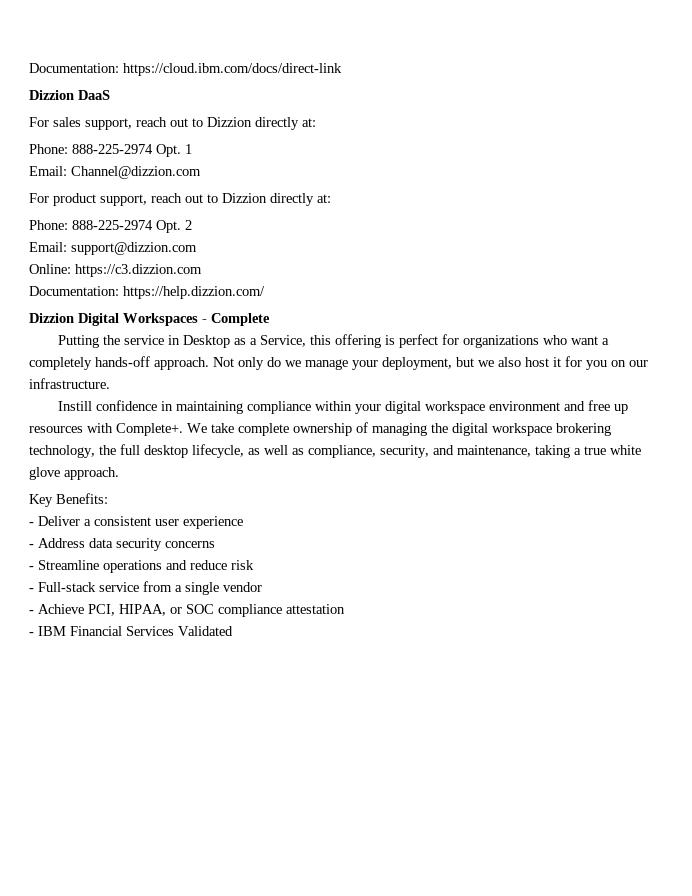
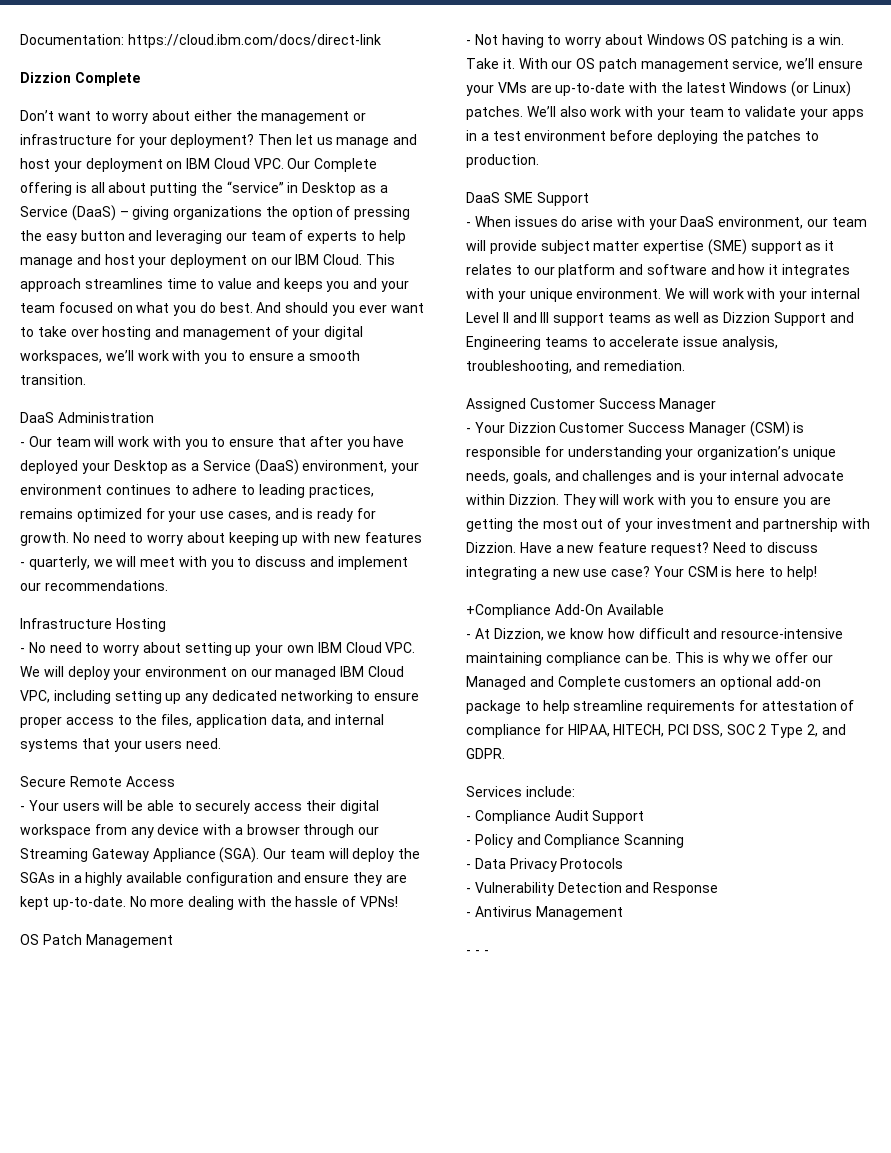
[78,90,110,100] [29,117,316,130] [29,144,192,157] [29,166,201,179] [29,193,331,206] [29,220,192,233] [29,242,197,255] [29,264,202,277] [29,286,265,299] [29,313,270,326] [57,334,609,348] [29,356,648,370] [29,378,110,389] [57,400,628,414] [29,422,611,436] [29,444,641,458] [29,467,119,480] [29,493,108,507] [29,516,243,529] [29,538,215,551] [29,560,254,573] [29,581,262,595] [29,604,345,617] [29,626,233,636] DaaS // For sales support, reach out to Dizzion directly at: // Phone: 888-225-2974 Opt. 1 // Email: Channel@dizzion.com // For product support, reach out to Dizzion directly at: // Phone: 888-225-2974 Opt. 2 // Email: support@dizzion.com // Online: https://c3.dizzion.com // Documentation: https://help.dizzion.com/ // Dizzion Digital Workspaces - Complete // Putting the service in Desktop as a Service, this offering is perfect for organizations who want a completely hands-off approach. Not only do we manage your deployment, but we also host it for you on our infrastructure. // Instill confidence in maintaining compliance within your digital workspace environment and free up resources with Complete+. We take complete ownership of managing the digital workspace brokering technology, the full desktop lifecycle, as well as compliance, security, and maintenance, taking a true white glove approach. // Key Benefits: // - Deliver a consistent user experience // - Address data security concerns // - Streamline operations and reduce risk // - Full-stack service from a single vendor // - Achieve PCI, HIPAA, or SOC compliance attestation // - IBM Financial Services Validated -> [74,72,140,86] [20,110,367,124] [20,134,418,148] [20,158,378,172] [20,181,388,196] [20,205,411,221] [20,230,406,244] [20,254,396,268] [20,278,410,292] [20,302,424,316] [20,326,364,340] [20,350,361,364] [20,374,86,385] [20,412,154,423] [20,436,405,450] [20,459,420,475] [20,484,374,498] [20,508,377,522] [20,532,422,546] [20,556,408,570] [20,580,168,591] [20,618,166,632] [20,642,416,656] [20,666,405,680] [20,690,420,704] [20,714,385,728] [20,738,222,752] [20,776,175,787] [20,800,379,814] [20,824,380,838] [20,847,421,863] [20,872,408,886] [20,896,399,910] [20,934,173,948] [466,34,844,48] [466,58,864,72] [466,81,852,97] [466,106,864,120] [466,130,820,144] [466,154,539,168] [466,192,589,206] [466,216,867,230] [466,239,835,255] [466,264,851,278] [466,288,861,302] [466,312,854,326] [466,336,778,350] [466,360,685,374] [466,398,717,412] [466,421,805,437] [466,446,836,460] [466,470,845,484] [466,494,831,508] [466,518,871,532] [466,542,819,556] [466,566,817,580] [466,604,664,618] [466,628,844,641] [466,652,834,666] [466,676,821,690] [466,700,855,714] [466,724,846,738] [466,748,505,759] [466,786,575,797] [466,810,645,824] [466,834,685,848] [466,858,624,872] [466,882,719,896] [466,906,623,920] [466,950,489,955] Complete // Don’t want to worry about either the management or infrastructure for your deployment? Then let us manage and host your deployment on IBM Cloud VPC. Our Complete offering is all about putting the “service” in Desktop as a Service (DaaS) – giving organizations the option of pressing the easy button and leveraging our team of experts to help manage and host your deployment on our IBM Cloud. This approach streamlines time to value and keeps you and your team focused on what you do best. And should you ever want to take over hosting and management of your digital workspaces, we’ll work with you to ensure a smooth transition. // DaaS Administration // - Our team will work with you to ensure that after you have deployed your Desktop as a Service (DaaS) environment, your environment continues to adhere to leading practices, remains optimized for your use cases, and is ready for growth. No need to worry about keeping up with new features - quarterly, we will meet with you to discuss and implement our recommendations. // Infrastructure Hosting // - No need to worry about setting up your own IBM Cloud VPC. We will deploy your environment on our managed IBM Cloud VPC, including setting up any dedicated networking to ensure proper access to the files, application data, and internal systems that your users need. // Secure Remote Access // - Your users will be able to securely access their digital workspace from any device with a browser through our Streaming Gateway Appliance (SGA). Our team will deploy the SGAs in a highly available configuration and ensure they are kept up-to-date. No more dealing with the hassle of VPNs! // OS Patch Management // - Not having to worry about Windows OS patching is a win. Take it. With our OS patch management service, we’ll ensure your VMs are up-to-date with the latest Windows (or Linux) patches. We’ll also work with your team to validate your apps in a test environment before deploying the patches to production. // DaaS SME Support // - When issues do arise with your DaaS environment, our team will provide subject matter expertise (SME) support as it relates to our platform and software and how it integrates with your unique environment. We will work with your internal Level II and III support teams as well as Dizzion Support and Engineering teams to accelerate issue analysis, troubleshooting, and remediation. // Assigned Customer Success Manager // - Your Dizzion Customer Success Manager (CSM) is responsible for understanding your organization’s unique needs, goals, and challenges and is your internal advocate within Dizzion. They will work with you to ensure you are getting the most out of your investment and partnership with Dizzion. Have a new feature request? Need to discuss integrating a new use case? Your CSM is here to help! // +Compliance Add-On Available // - At Dizzion, we know how difficult and resource-intensive maintaining compliance can be. This is why we offer our Managed and Complete customers an optional add-on package to help streamline requirements for attestation of compliance for HIPAA, HITECH, PCI DSS, SOC 2 Type 2, and GDPR. // Services include: // - Compliance Audit Support // - Policy and Compliance Scanning // - Data Privacy Protocols // - Vulnerability Detection and Response // - Antivirus Management // - - -

